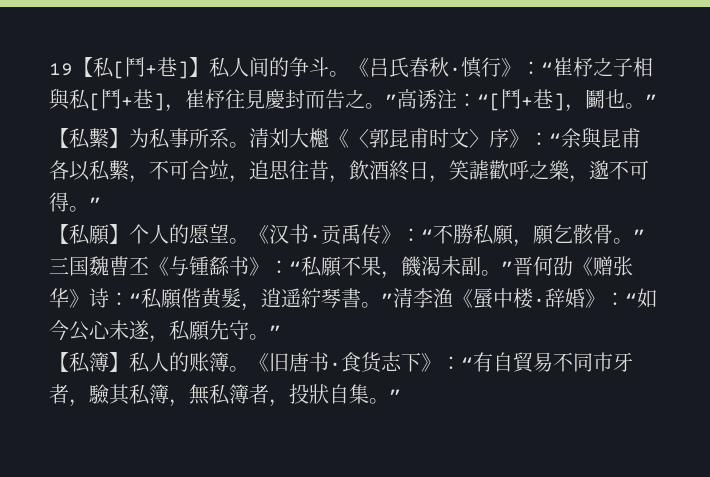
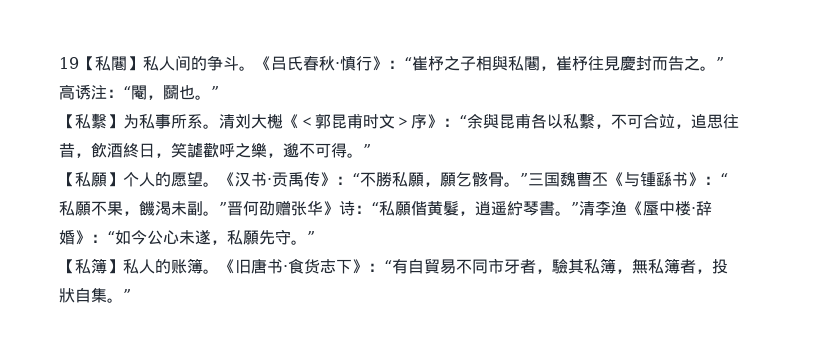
[113,57,189,79] [鬥+巷] -> [111,56,127,71] 闀
[89,89,165,111] [鬥+巷] -> [524,56,540,71] 闀
[477,89,605,112] “[鬥+巷]，鬭 -> [123,85,179,100] “閹，鬬
[349,129,369,148] 〈 -> [299,117,315,127] ＜
[469,129,489,148] 〉 -> [395,117,411,127] ＞
[573,257,593,276] 《 -> (275, 208) none

